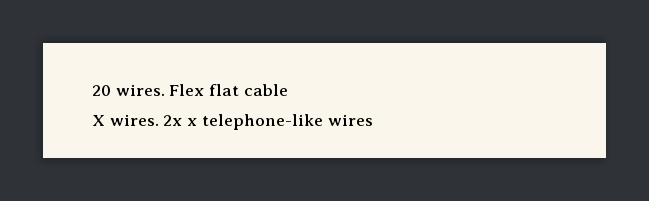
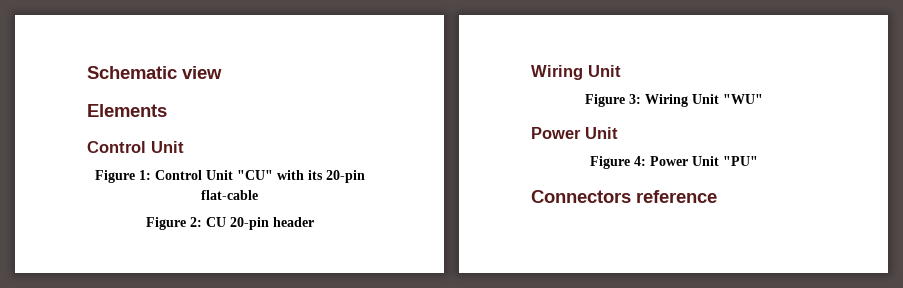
[92,84,288,96] [92,114,373,130] 20 wires. Flex flat cable // X wires. 2x x telephone-like wires -> [87,66,222,79] [87,104,167,117] [87,141,184,153] [94,170,365,183] [201,190,258,200] [145,217,314,230] [531,65,621,80] [584,94,763,107] [531,127,618,139] [589,156,758,169] [531,190,717,203] Schematic view // Elements // Control Unit // Figure 1: Control Unit "CU" with its 20-pin flat-cable // Figure 2: CU 20-pin header // Wiring Unit // Figure 3: Wiring Unit "WU" // Power Unit // Figure 4: Power Unit "PU" // Connectors reference

